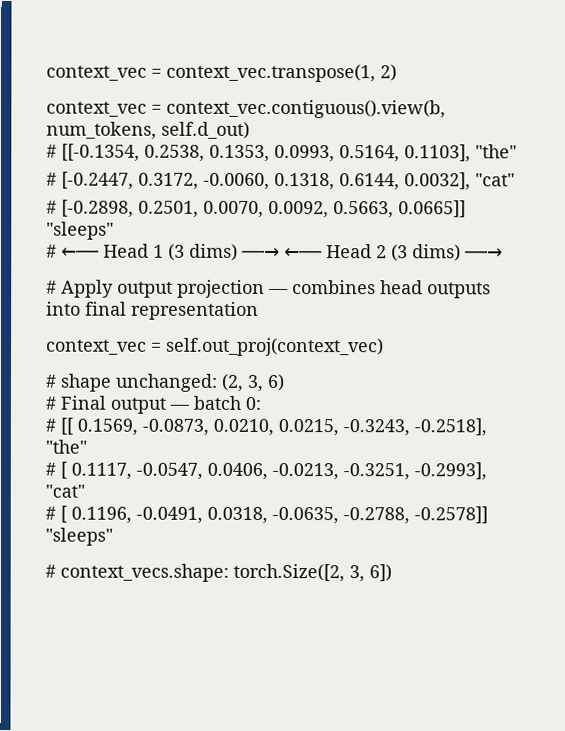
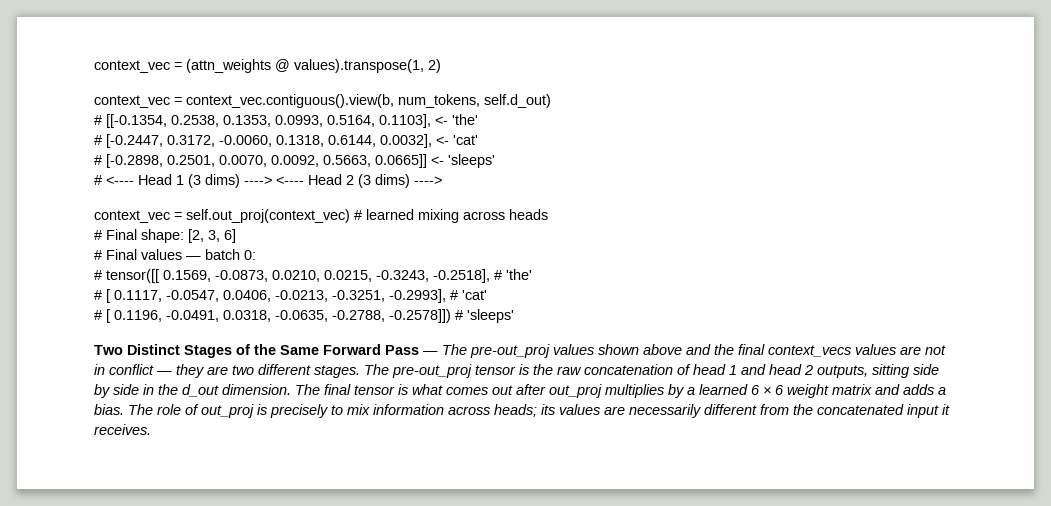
[46,63,376,83] context_vec = context_vec.transpose(1, -> [94,59,424,73] context_vec = (attn_weights @ values).transpose(1,
[475,144,517,159] "the" -> [435,114,478,125] <- 'the'
[475,173,515,187] "cat" -> [436,135,478,145] <- 'cat'
[46,221,114,240] [46,244,100,258] "sleeps" // # ←── -> [431,154,495,168] [94,175,134,185] <- 'sleeps' // # <----
[241,247,323,259] ──→ ←── -> [244,176,304,185] ----> <----
[464,248,503,259] [46,279,491,299] [46,301,259,320] [46,337,384,357] [45,373,284,392] [45,395,166,414] ──→ // # Apply output projection — combines head outputs into final representation // context_vec = self.out_proj(context_vec) // # shape unchanged: (2, 3, 6) // # Final output -> [414,176,442,185] [94,209,548,223] [94,229,236,243] [94,249,182,260] ----> // context_vec = self.out_proj(context_vec) # learned mixing across heads // # Final shape: [2, 3, 6] // # Final values
[60,417,73,435] [[ -> [106,269,159,283] tensor([[
[45,439,87,454] "the" -> [494,269,532,280] # 'the'
[45,484,85,498] "cat" -> [450,290,487,300] # 'cat'
[414,506,488,524] [45,527,113,546] [45,563,392,583] -0.2578]] "sleeps" // # context_vecs.shape: torch.Size([2, 3, 6]) -> [389,309,514,323] [94,344,946,358] [94,364,939,378] [94,384,946,398] [94,404,950,418] [94,424,151,435] -0.2578]]) # 'sleeps' // Two Distinct Stages of the Same Forward Pass — The pre-out_proj values shown above and the final context_vecs values are not in conflict — they are two different stages. The pre-out_proj tensor is the raw concatenation of head 1 and head 2 outputs, sitting side by side in the d_out dimension. The final tensor is what comes out after out_proj multiplies by a learned 6 × 6 weight matrix and adds a bias. The role of out_proj is precisely to mix information across heads; its values are necessarily different from the concatenated input it receives.

